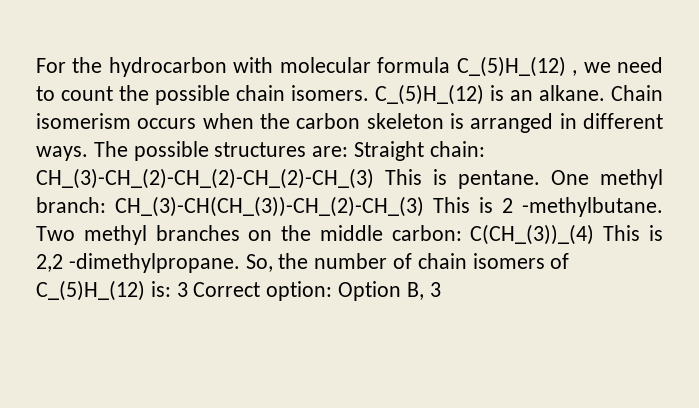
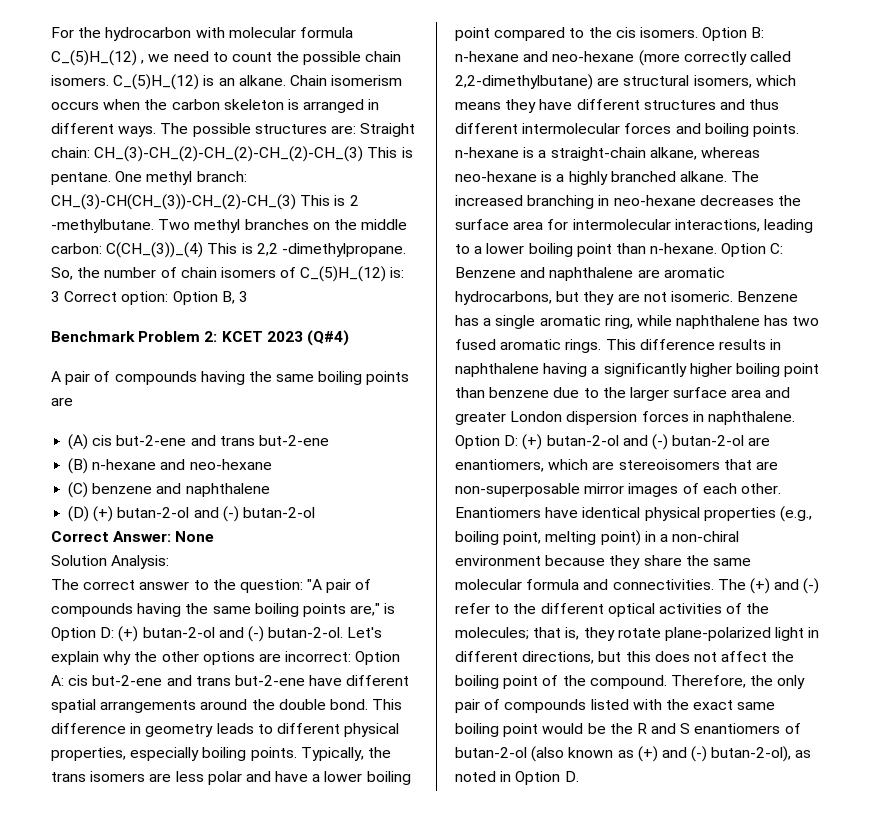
(441, 289) none -> [51,330,349,346] [51,371,410,385] [51,397,73,406] [68,434,329,450] [68,458,272,474] [68,482,270,498] [68,506,315,522] [51,531,215,542] [51,555,170,569] [51,579,372,593] [51,603,396,617] [51,626,383,642] [51,651,401,665] [51,675,410,686] [51,699,403,713] [51,723,400,737] [51,747,391,761] [51,771,411,785] [455,27,765,41] [455,50,791,66] [455,74,796,90] [455,99,780,113] [455,123,799,137] [455,147,760,161] [455,171,760,185] [455,195,801,209] [455,219,813,233] [455,243,784,257] [455,267,725,281] [455,291,799,305] [455,315,820,329] [455,339,782,353] [455,363,820,377] [455,387,791,401] [455,411,795,425] [455,434,771,450] [455,459,778,472] [455,483,781,497] [455,506,812,522] [455,530,740,546] [455,555,751,569] [455,578,820,594] [455,603,770,617] [455,627,820,641] [455,651,795,664] [455,675,806,689] [455,699,776,713] [455,723,801,737] [455,746,812,762] [455,771,579,785] // Benchmark Problem 2: KCET 2023 (Q#4) // A pair of compounds having the same boiling points are // (A) cis but-2-ene and trans but-2-ene // (B) n-hexane and neo-hexane // (C) benzene and naphthalene // (D) (+) butan-2-ol and (-) butan-2-ol // Correct Answer: None // Solution Analysis: // The correct answer to the question: "A pair of compounds having the same boiling points are," is Option D: (+) butan-2-ol and (-) butan-2-ol. Let's explain why the other options are incorrect: Option A: cis but-2-ene and trans but-2-ene have different spatial arrangements around the double bond. This difference in geometry leads to different physical properties, especially boiling points. Typically, the trans isomers are less polar and have a lower boiling point compared to the cis isomers. Option B: n-hexane and neo-hexane (more correctly called 2,2-dimethylbutane) are structural isomers, which means they have different structures and thus different intermolecular forces and boiling points. n-hexane is a straight-chain alkane, whereas neo-hexane is a highly branched alkane. The increased branching in neo-hexane decreases the surface area for intermolecular interactions, leading to a lower boiling point than n-hexane. Option C: Benzene and naphthalene are aromatic hydrocarbons, but they are not isomeric. Benzene has a single aromatic ring, while naphthalene has two fused aromatic rings. This difference results in naphthalene having a significantly higher boiling point than benzene due to the larger surface area and greater London dispersion forces in naphthalene. Option D: (+) butan-2-ol and (-) butan-2-ol are enantiomers, which are stereoisomers that are non-superposable mirror images of each other. Enantiomers have identical physical properties (e.g., boiling point, melting point) in a non-chiral environment because they share the same molecular formula and connectivities. The (+) and (-) refer to the different optical activities of the molecules; that is, they rotate plane-polarized light in different directions, but this does not affect the boiling point of the compound. Therefore, the only pair of compounds listed with the exact same boiling point would be the R and S enantiomers of butan-2-ol (also known as (+) and (-) butan-2-ol), as noted in Option D.

